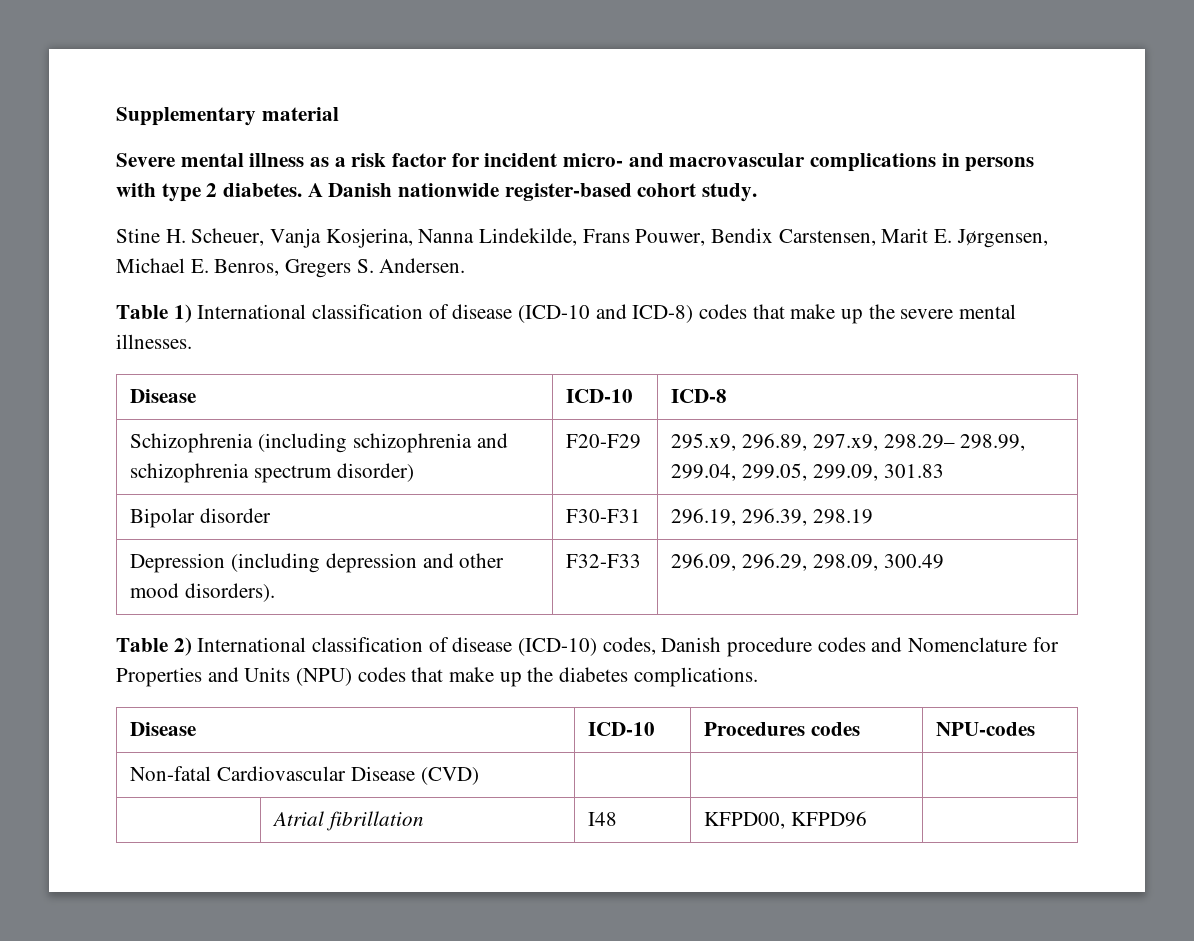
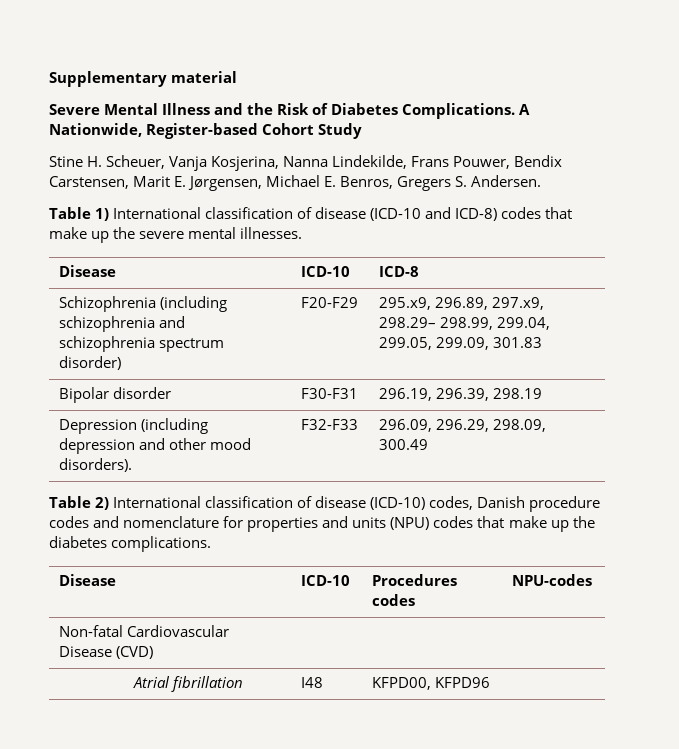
[180,153,1035,172] [116,183,758,202] mental illness as a risk factor for incident micro- and macrovascular complications in persons with type 2 diabetes. A Danish nationwide register-based cohort study. -> [104,103,531,119] [49,123,363,139] Mental Illness and the Risk of Diabetes Complications. A Nationwide, Register-based Cohort Study
[908,637,1059,652] [116,667,291,687] Nomenclature for Properties and Units -> [123,516,387,532] nomenclature for properties and units

